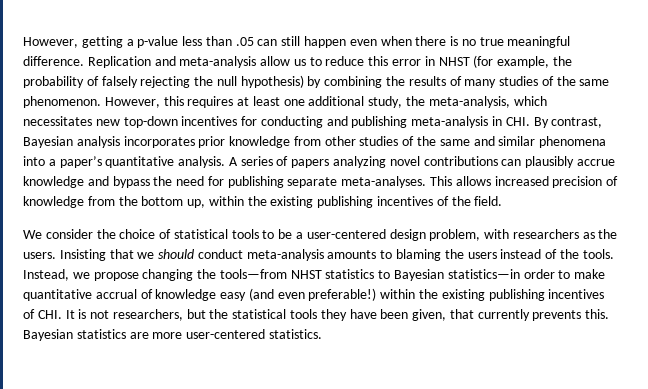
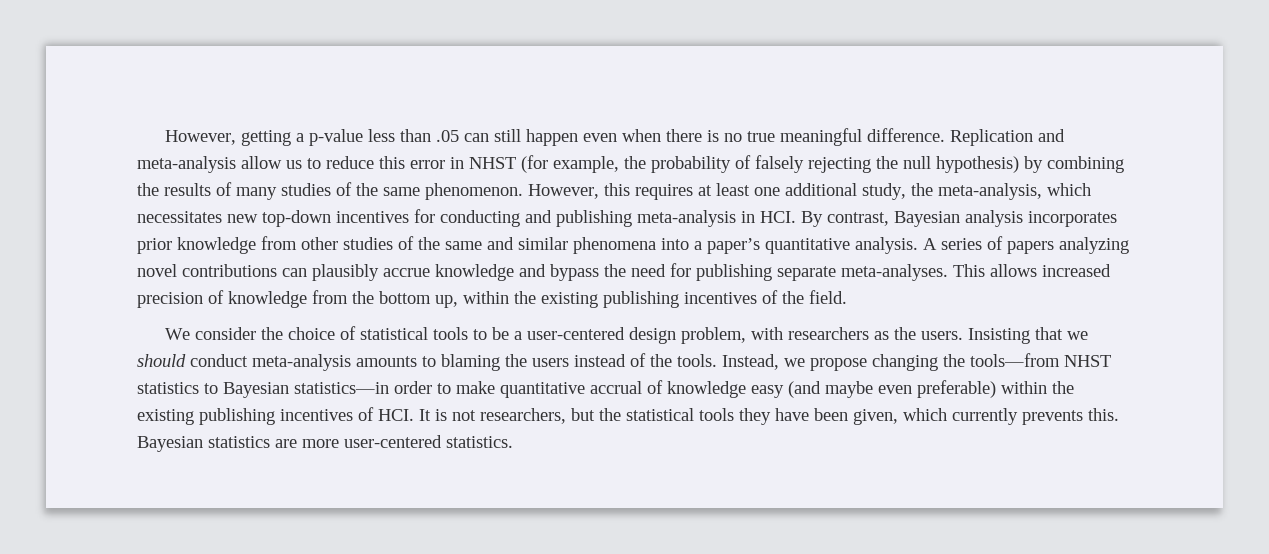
[505,117,530,126] CHI. -> [760,211,796,223] HCI.
[277,288,605,301] [23,309,62,319] even preferable!) within the existing publishing incentives of CHI. -> [825,380,1074,398] [137,407,414,425] maybe even preferable) within the existing publishing incentives of HCI.
[449,309,474,319] that -> [903,408,947,421] which

